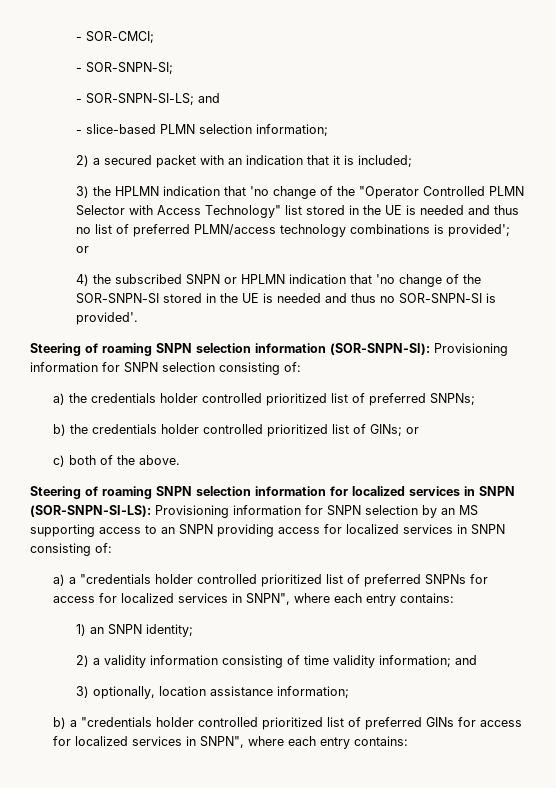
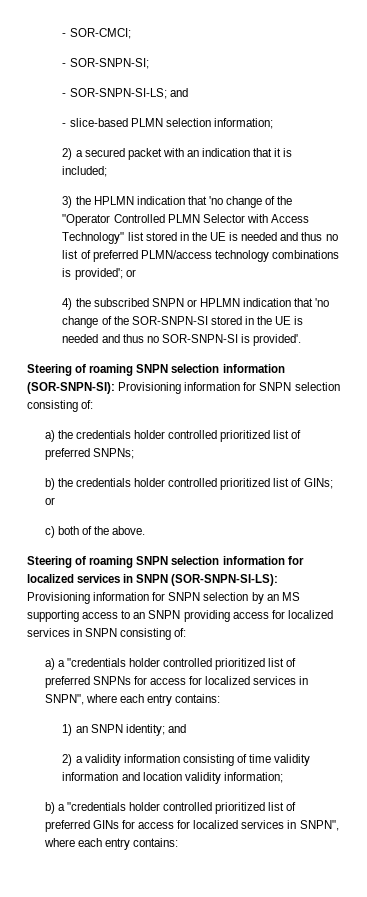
(194, 630) none -> [167,724,186,733] and
[379,655,478,667] [76,686,274,699] information; and // 3) optionally, location assistance -> [62,772,221,784] information and location validity

